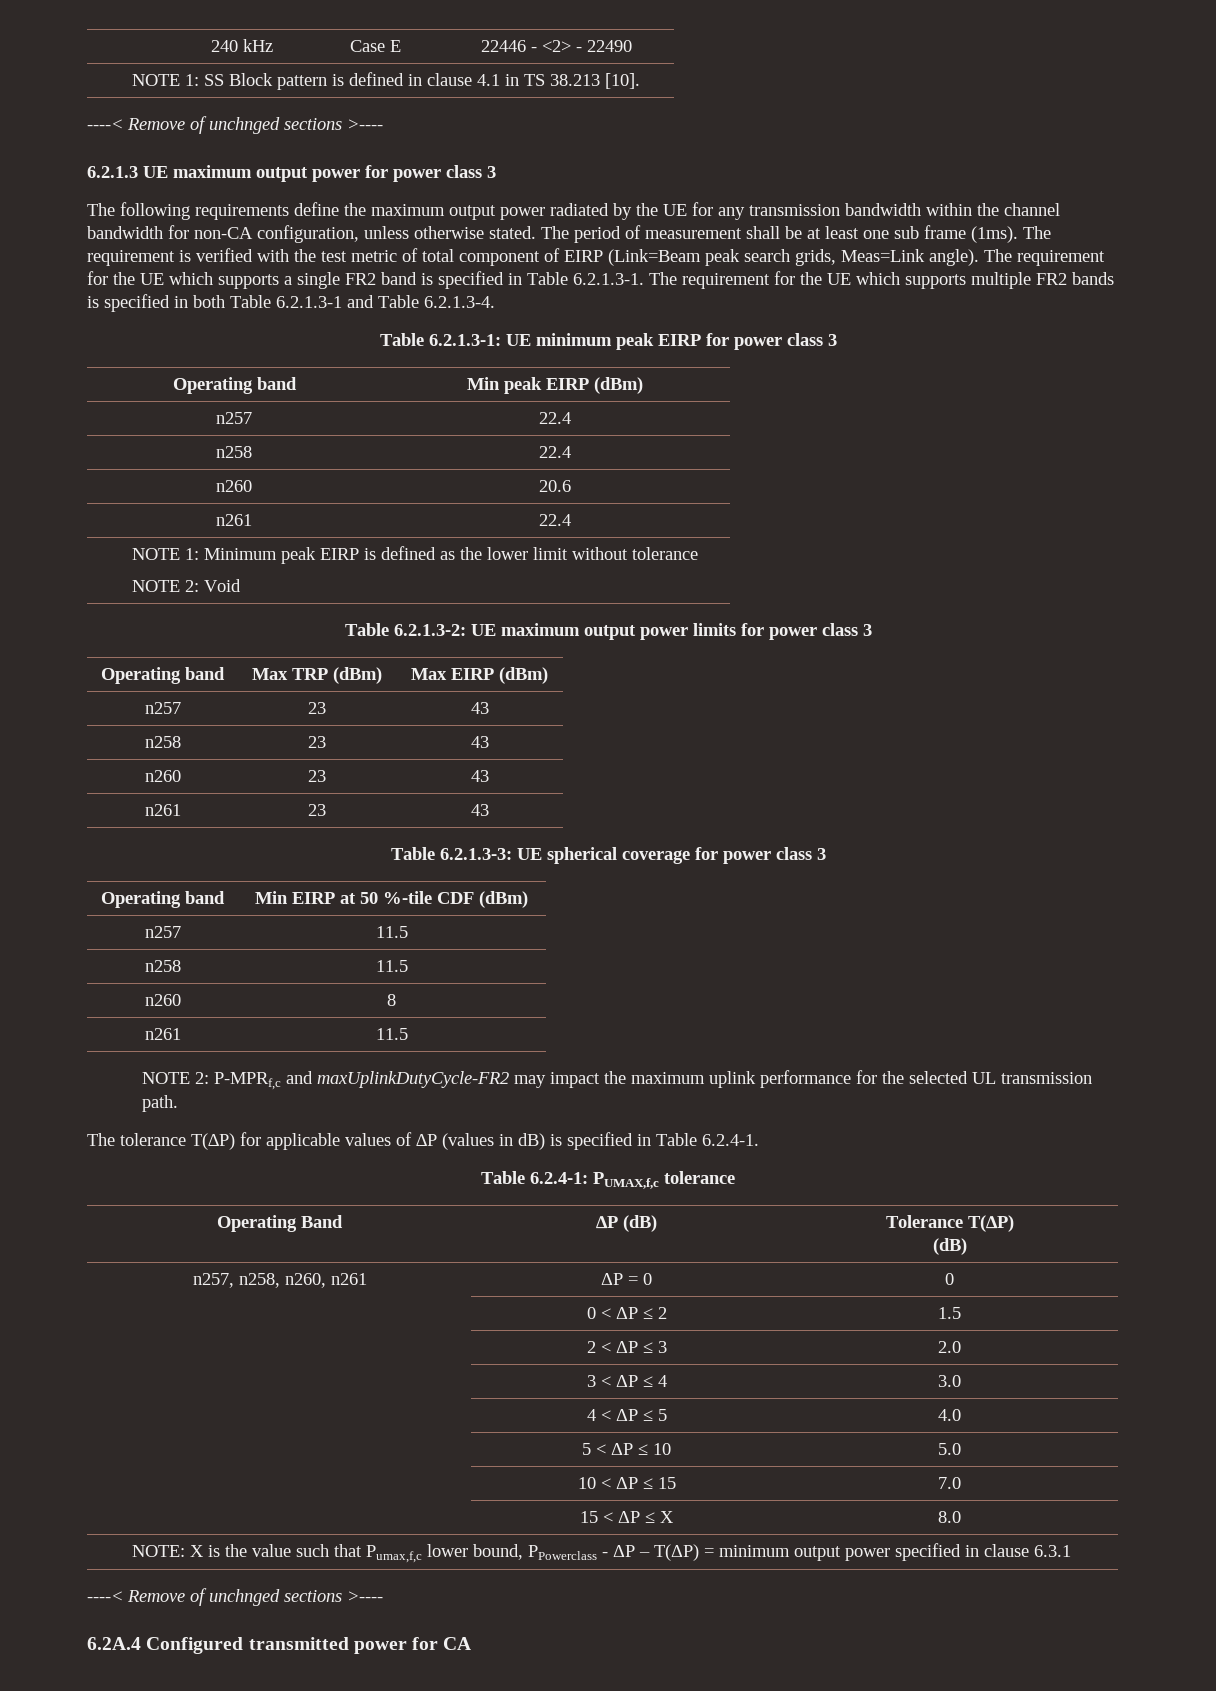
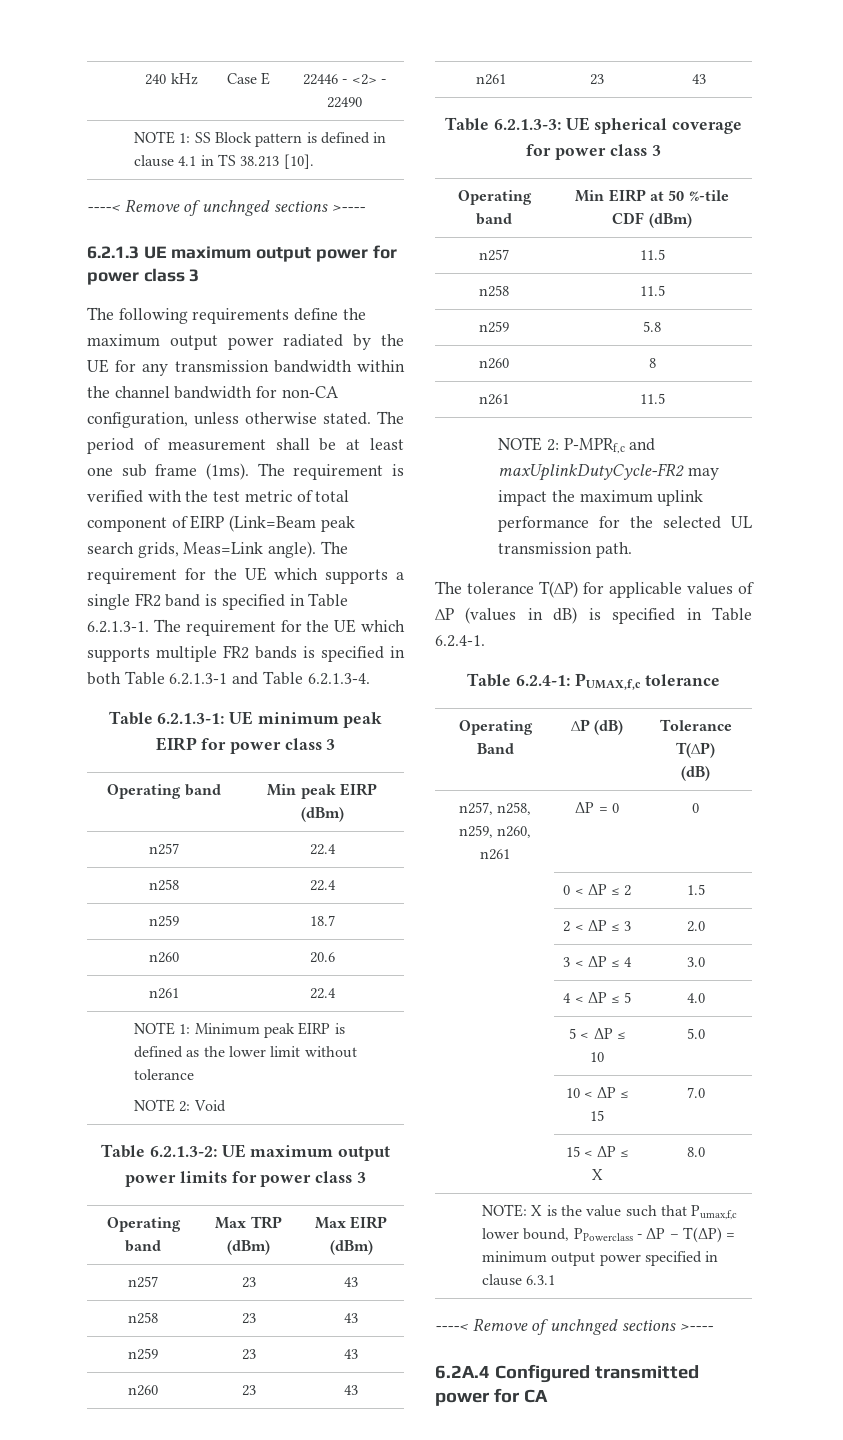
(571, 452) none -> [149,915,179,927] [309,915,335,926] // n259 | 18.7
(489, 742) none -> [128,1348,158,1360] [241,1349,256,1360] [344,1349,358,1359] // n259 | 23 | 43
(408, 966) none -> [479,321,509,333] [643,321,661,332] // n259 | 5.8
(280, 1280) none -> [458,825,493,838] n259,

